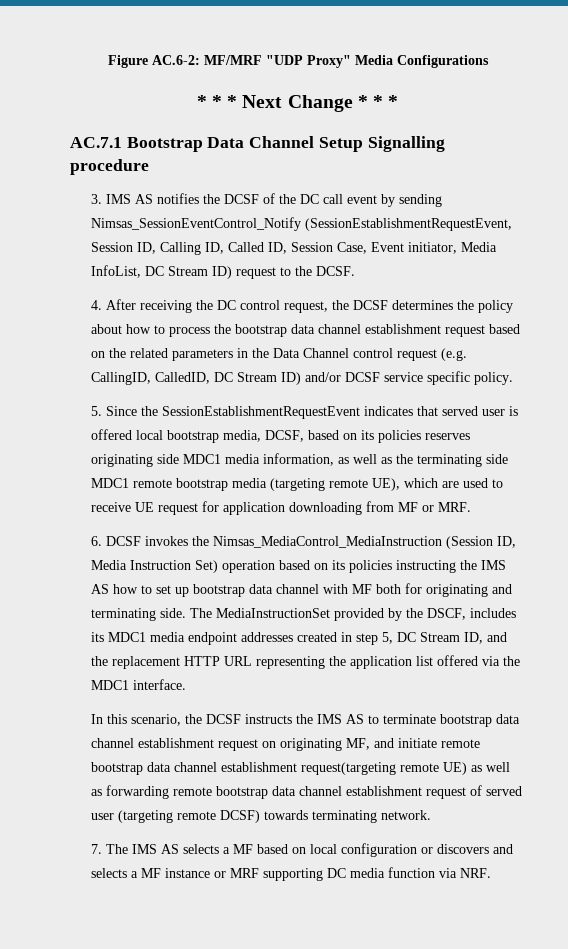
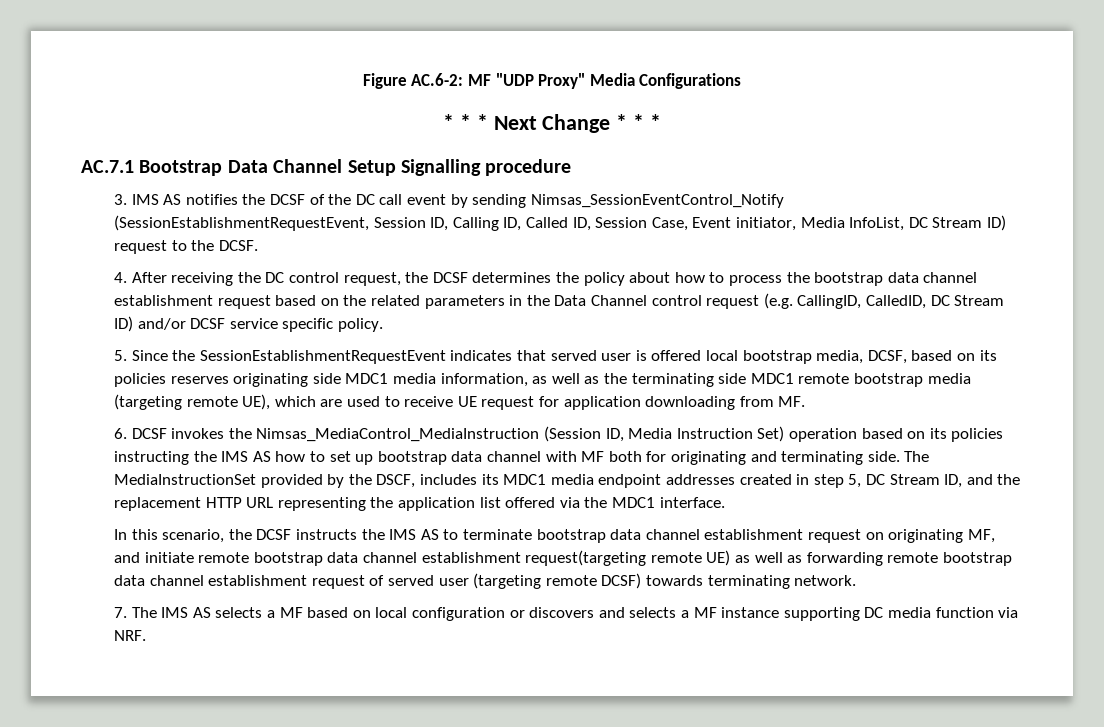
[203,55,262,65] MF/MRF -> [467,74,491,86] MF
[398,502,472,512] MF or MRF. -> [778,396,806,407] MF.
[214,868,260,878] or MRF -> (780, 612) none

